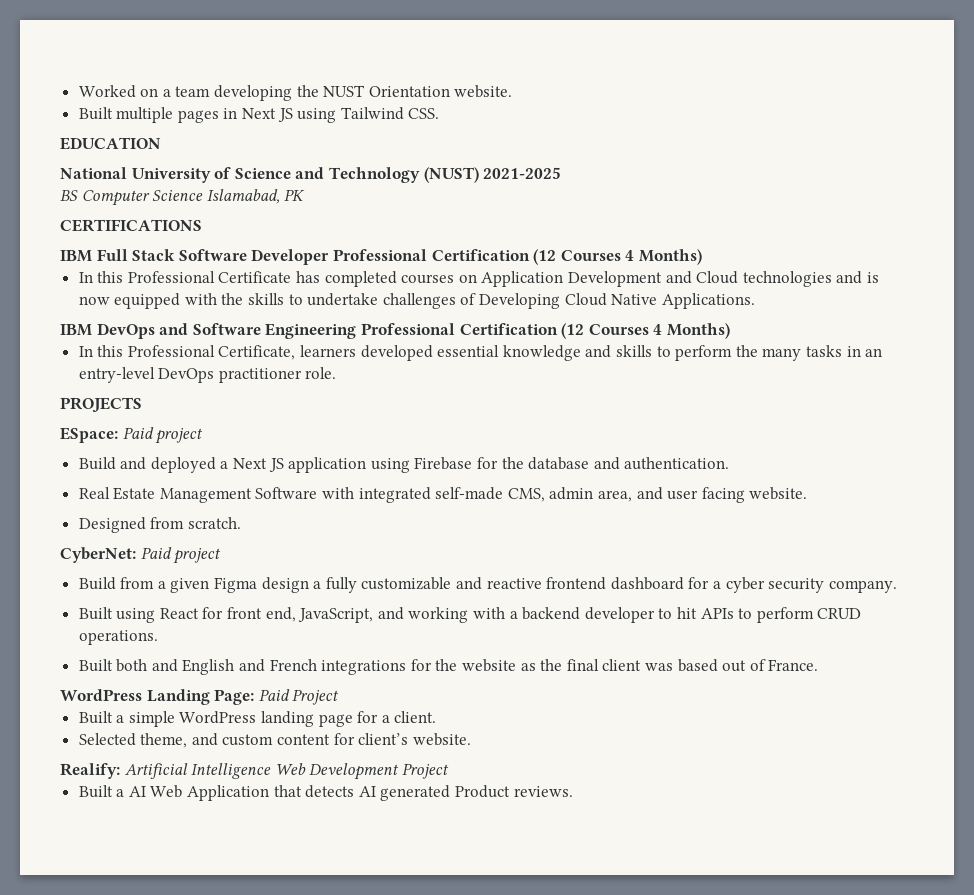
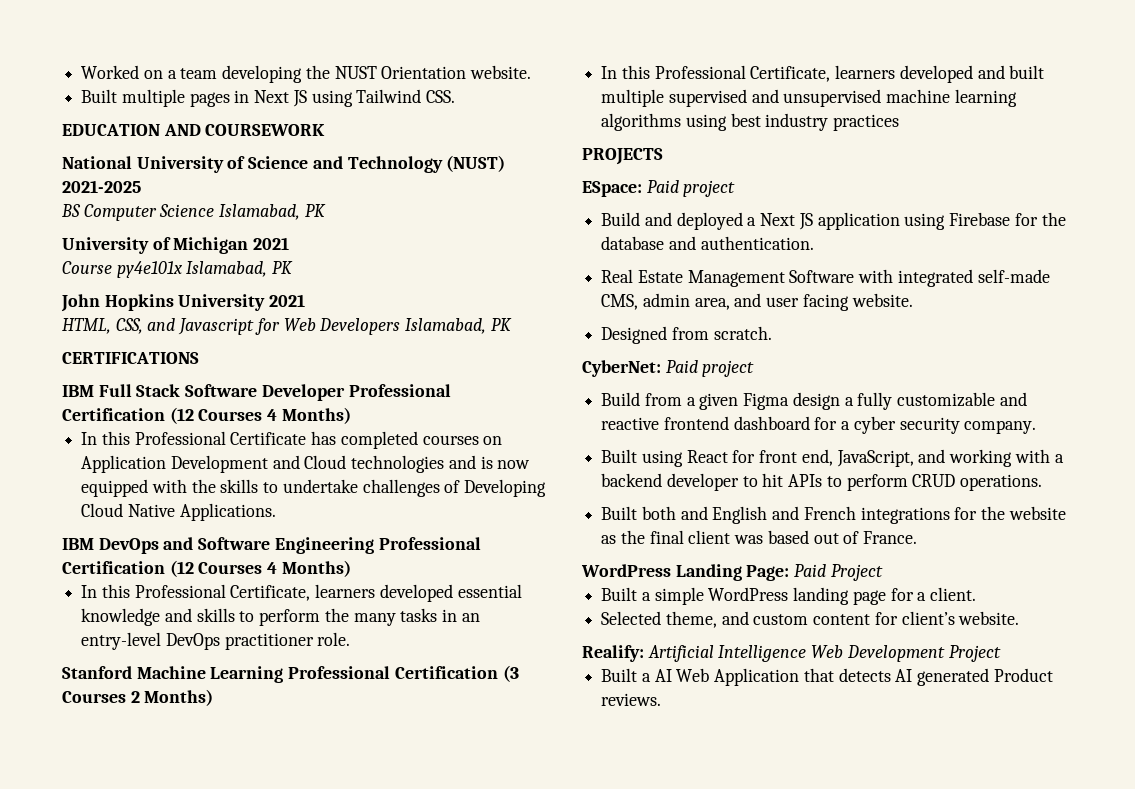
(161, 143) none -> [163,124,326,136] AND COURSEWORK
(306, 195) none -> [62,237,290,254] [62,261,294,278] [61,294,306,312] [62,318,512,335] // University of Michigan 2021 // Course py4e101x Islamabad, PK // John Hopkins University 2021 // HTML, CSS, and Javascript for Web Developers Islamabad, PK
(337, 373) none -> [62,665,519,683] [62,689,214,706] [601,65,1045,83] [601,89,1017,107] [601,113,900,131] // Stanford Machine Learning Professional Certification (3 Courses 2 Months) // In this Professional Certificate, learners developed and built multiple supervised and unsupervised machine learning algorithms using best industry practices

